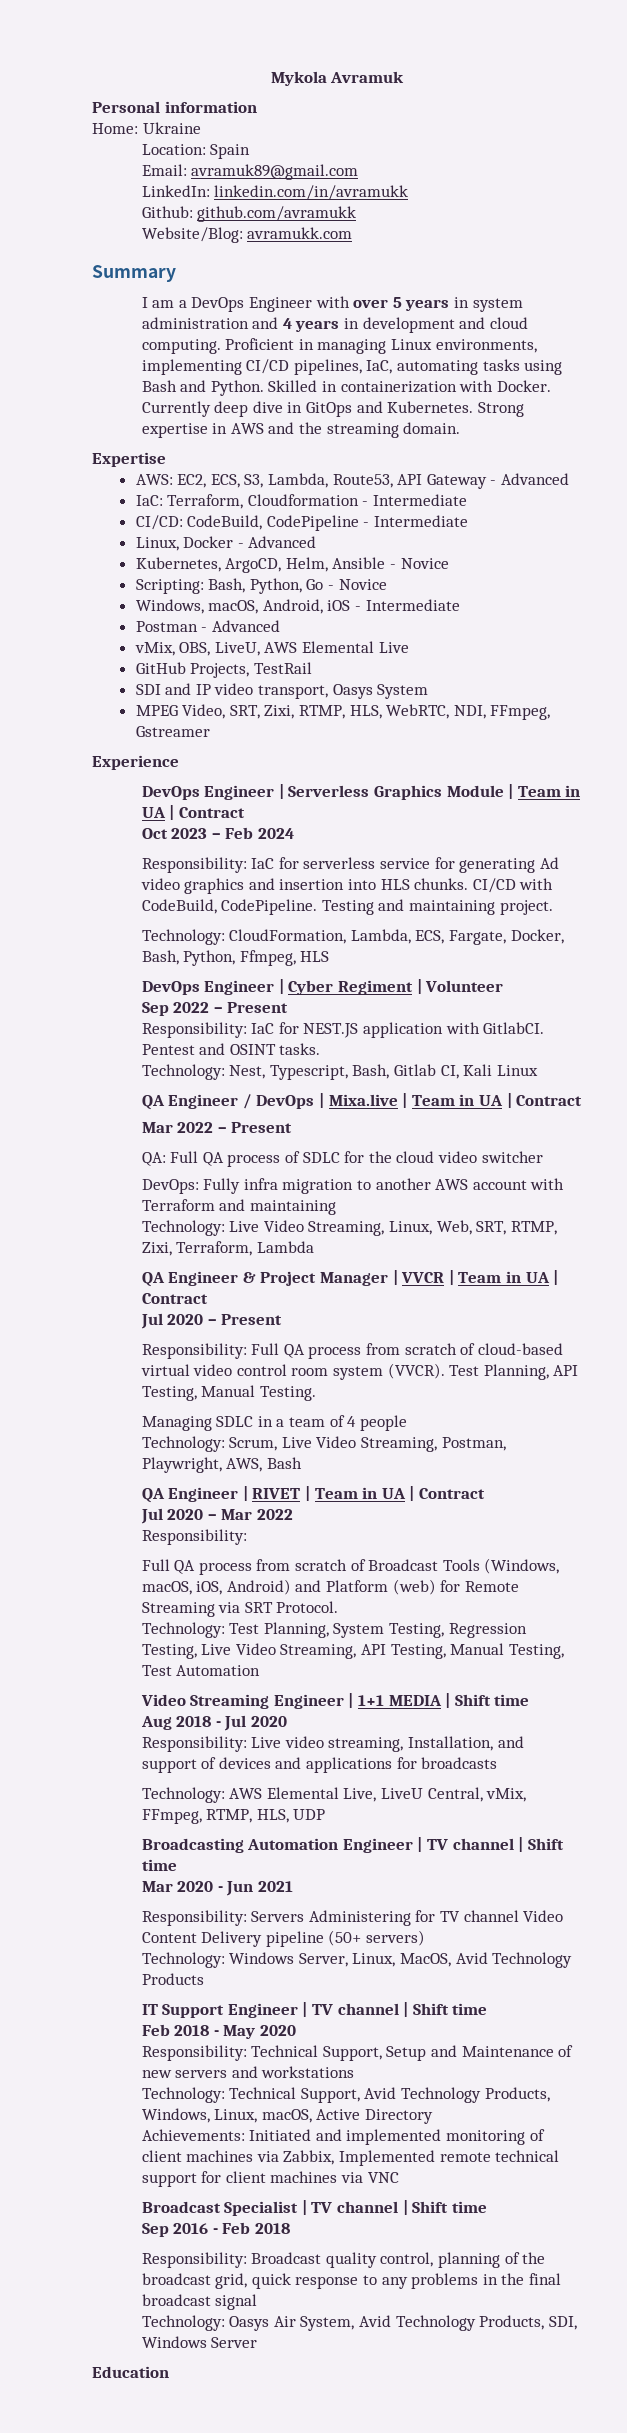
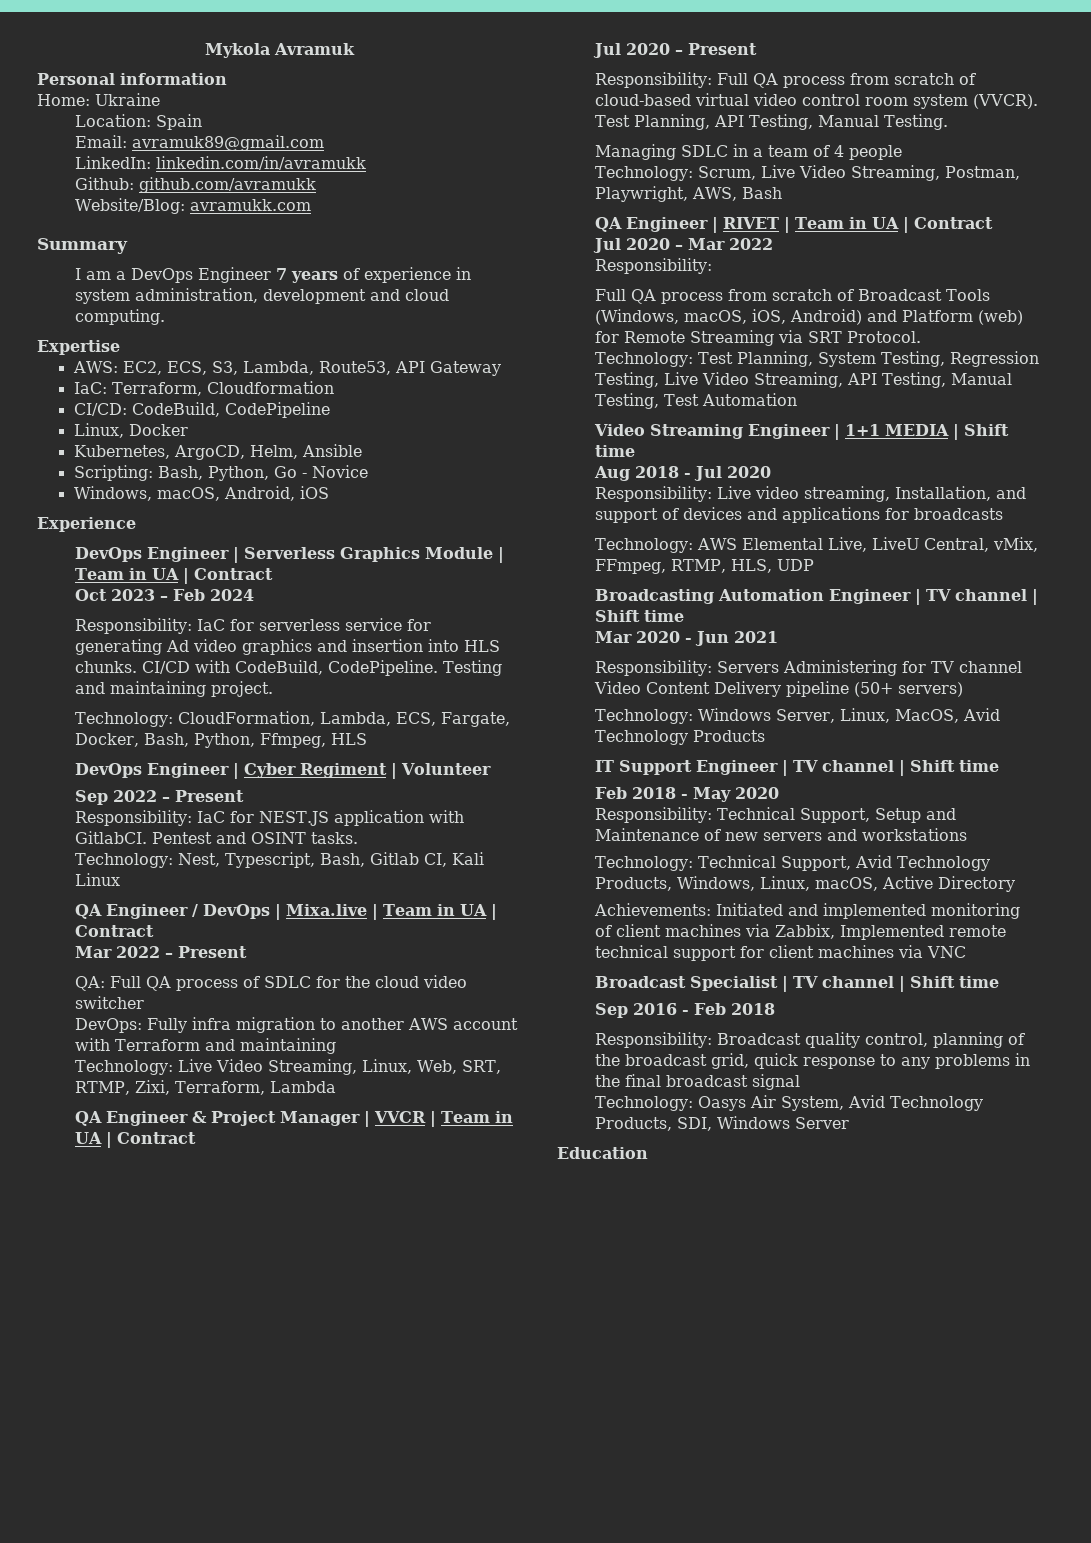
[315,296,523,312] [141,317,528,333] [141,338,537,354] [141,359,563,375] [141,380,551,396] [141,401,524,417] [141,422,461,438] with over 5 years in system administration and 4 years in development and cloud computing. Proficient in managing Linux environments, implementing CI/CD pipelines, IaC, automating tasks using Bash and Python. Skilled in containerization with Docker. Currently deep dive in GitOps and Kubernetes. Strong expertise in AWS and the streaming domain. -> [276,267,472,283] [75,288,450,304] [75,309,166,325] 7 years of experience in system administration, development and cloud computing.
[490,473,569,485] - Advanced -> (501, 368) none
[362,494,467,506] - Intermediate -> (334, 387) none
[363,515,468,527] - Intermediate -> (330, 410) none
[237,536,317,548] - Advanced -> (188, 430) none
[389,558,449,569] - Novice -> (362, 450) none
[354,599,460,611] [135,620,280,632] [134,641,409,656] [135,662,312,678] [135,683,429,699] [135,704,551,720] [135,726,210,737] - Intermediate // Postman - Advanced // vMix, OBS, LiveU, AWS Elemental Live // GitHub Projects, TestRail // SDI and IP video transport, Oasys System // MPEG Video, SRT, Zixi, RTMP, HLS, WebRTC, NDI, FFmpeg, Gstreamer -> (329, 492) none

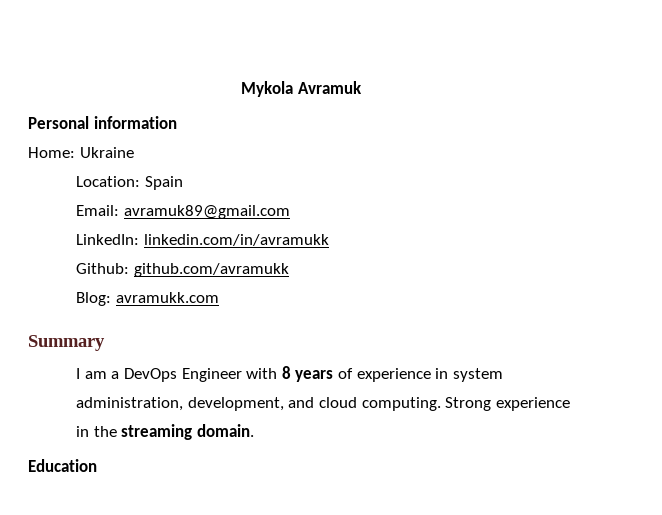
[75,198,186,214] Website/Blog: -> [76,292,112,306] Blog:
[276,268,288,280] 7 -> [246,366,291,379] with 8
[263,289,367,304] development -> [187,397,284,411] development,
[37,340,120,355] [72,361,501,376] [73,381,334,396] [73,402,330,418] [73,423,188,438] [73,444,362,460] [73,465,368,481] [73,486,329,501] [37,517,136,532] [75,547,505,563] [75,568,274,584] [75,589,255,601] [75,618,432,634] [75,639,501,655] [75,660,503,676] [75,681,274,697] [75,711,511,727] [75,733,368,748] [75,763,492,779] [75,790,245,805] [75,810,465,826] [75,831,359,844] [75,852,485,868] [75,873,121,886] [75,904,498,920] [75,925,155,937] [75,946,248,958] [75,975,468,991] [75,996,145,1009] [75,1017,519,1033] [75,1038,337,1054] [75,1059,502,1075] [75,1080,337,1095] [75,1111,514,1127] [75,1132,197,1148] [593,43,758,58] [595,72,977,88] [595,93,1039,109] [595,114,949,130] [595,144,903,160] [595,165,1021,181] [595,186,783,202] [595,217,994,233] [593,238,774,253] [595,258,713,274] [595,289,991,304] [595,309,1024,325] [595,330,922,346] [595,351,1040,367] [595,372,1013,388] [595,393,798,409] [594,424,1010,440] [595,445,636,457] [594,466,772,481] [595,486,1027,502] [595,507,1004,523] [595,537,1039,553] [595,559,815,574] [595,589,1039,605] [595,610,685,622] [595,631,779,646] [595,660,1023,676] [594,681,964,697] [595,708,1001,724] [595,730,766,745] [595,760,1000,776] [595,787,780,802] [595,807,957,823] [595,828,968,841] [595,855,991,871] [595,876,1016,892] [594,903,1021,919] [595,924,1007,940] [595,945,967,961] [595,976,1000,992] [595,1003,776,1018] [595,1032,1026,1048] [595,1053,1031,1069] [595,1074,801,1090] [595,1095,984,1111] [595,1116,850,1131] // Expertise // AWS: EC2, ECS, S3, Lambda, Route53, API Gateway // IaC: Terraform, Cloudformation // CI/CD: CodeBuild, CodePipeline // Linux, Docker // Kubernetes, ArgoCD, Helm, Ansible // Scripting: Bash, Python, Go - Novice // Windows, macOS, Android, iOS // Experience // DevOps Engineer | Serverless Graphics Module | Team in UA | Contract // Oct 2023 – Feb 2024 // Responsibility: IaC for serverless service for generating Ad video graphics and insertion into HLS chunks. CI/CD with CodeBuild, CodePipeline. Testing and maintaining project. // Technology: CloudFormation, Lambda, ECS, Fargate, Docker, Bash, Python, Ffmpeg, HLS // DevOps Engineer | Cyber Regiment | Volunteer // Sep 2022 – Present // Responsibility: IaC for NEST.JS application with GitlabCI. Pentest and OSINT tasks. // Technology: Nest, Typescript, Bash, Gitlab CI, Kali Linux // QA Engineer / DevOps | Mixa.live | Team in UA | Contract // Mar 2022 – Present // QA: Full QA process of SDLC for the cloud video switcher // DevOps: Fully infra migration to another AWS account with Terraform and maintaining // Technology: Live Video Streaming, Linux, Web, SRT, RTMP, Zixi, Terraform, Lambda // QA Engineer & Project Manager | VVCR | Team in UA | Contract // Jul 2020 – Present // Responsibility: Full QA process from scratch of cloud-based virtual video control room system (VVCR). Test Planning, API Testing, Manual Testing. // Managing SDLC in a team of 4 people // Technology: Scrum, Live Video Streaming, Postman, Playwright, AWS, Bash // QA Engineer | RIVET | Team in UA | Contract // Jul 2020 – Mar 2022 // Responsibility: // Full QA process from scratch of Broadcast Tools (Windows, macOS, iOS, Android) and Platform (web) for Remote Streaming via SRT Protocol. // Technology: Test Planning, System Testing, Regression Testing, Live Video Streaming, API Testing, Manual Testing, Test Automation // Video Streaming Engineer | 1+1 MEDIA | Shift time // Aug 2018 - Jul 2020 // Responsibility: Live video streaming, Installation, and support of devices and applications for broadcasts // Technology: AWS Elemental Live, LiveU Central, vMix, FFmpeg, RTMP, HLS, UDP // Broadcasting Automation Engineer | TV channel | Shift time // Mar 2020 - Jun 2021 // Responsibility: Servers Administering for TV channel Video Content Delivery pipeline (50+ servers) // Technology: Windows Server, Linux, MacOS, Avid Technology Products // IT Support Engineer | TV channel | Shift time // Feb 2018 - May 2020 // Responsibility: Technical Support, Setup and Maintenance of new servers and workstations // Technology: Technical Support, Avid Technology Products, Windows, Linux, macOS, Active Directory // Achievements: Initiated and implemented monitoring of client machines via Zabbix, Implemented remote technical support for client machines via VNC // Broadcast Specialist | TV channel | Shift time // Sep 2016 - Feb 2018 // Responsibility: Broadcast quality control, planning of the broadcast grid, quick response to any problems in the final broadcast signal // Technology: Oasys Air System, Avid Technology Products, SDI, Windows Server -> [445,397,570,411] [76,424,255,440] Strong experience in the streaming domain.

